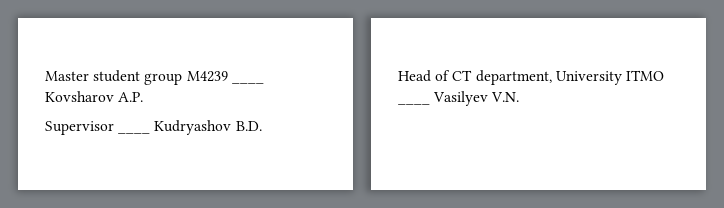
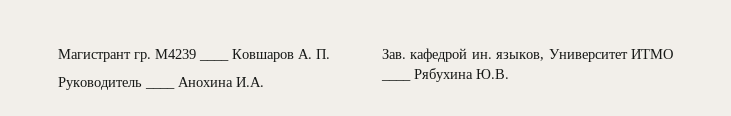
[45,70,264,85] [45,91,144,102] [45,120,262,135] [398,70,664,85] [398,91,520,106] Master student group М4239 ____ Kovsharov A.P. // Supervisor ____ Kudryashov B.D. // Head of CT department, University ITMO ____ Vasilyev V.N. -> [58,49,196,62] [199,49,330,62] [58,77,175,90] [178,77,264,87] [382,48,673,62] [381,68,509,82] Магистрант гр. М4239 ____ Ковшаров А. П. // Руководитель ____ Анохина И.А. // Зав. кафедрой ин. языков, Университет ИТМО ____ Рябухина Ю.В.

